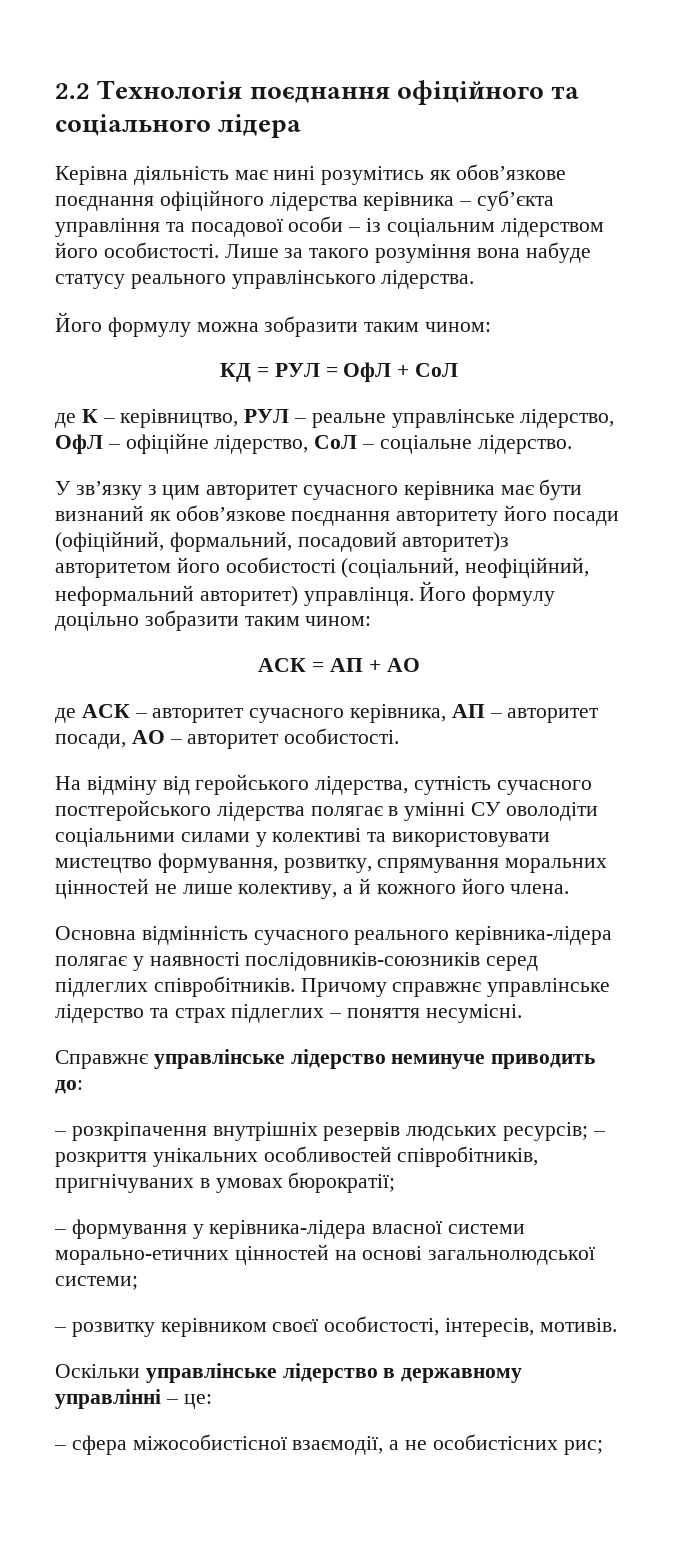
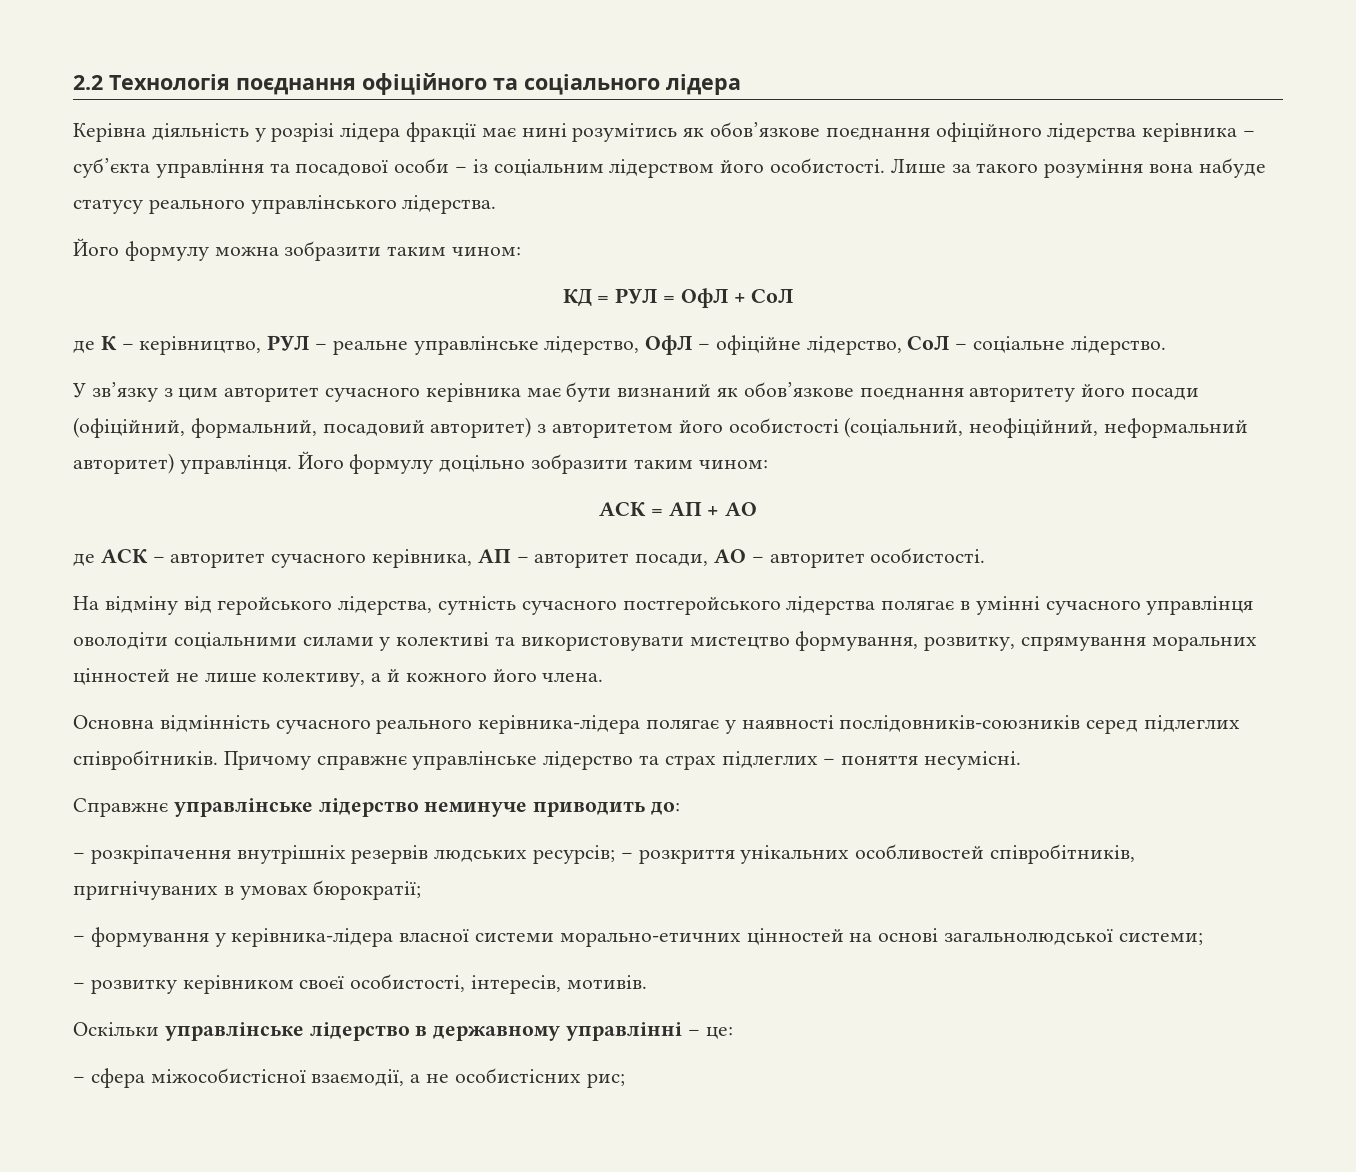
(229, 175) none -> [254,122,477,142] у розрізі лідера фракції
[402,532,510,552] авторитет)з -> [430,417,547,438] авторитет) з
[471,802,502,816] СУ -> [1045,596,1254,615] сучасного управлінця

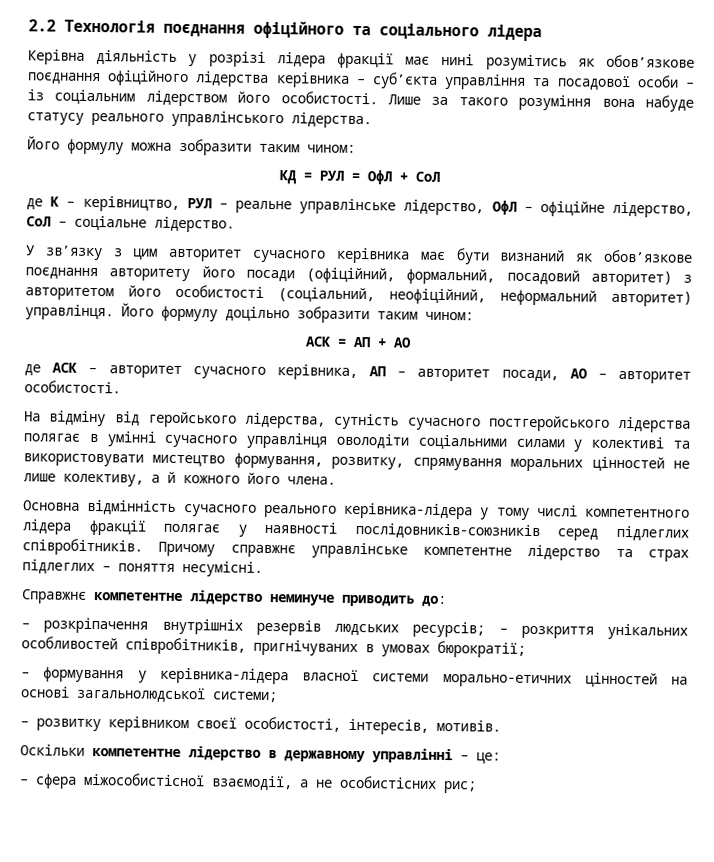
(641, 724) none -> [480,505,690,520] [22,519,146,536] у тому числі компетентного лідера фракції
(538, 760) none -> [423,546,513,556] компетентне
[173,798,313,817] управлінське -> [94,592,183,602] компетентне
[164,1022,304,1041] управлінське -> [92,748,181,758] компетентне

